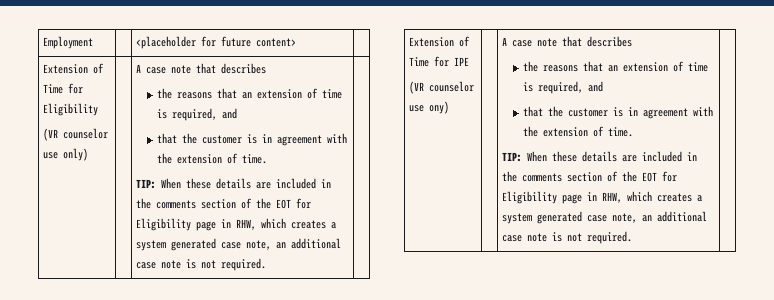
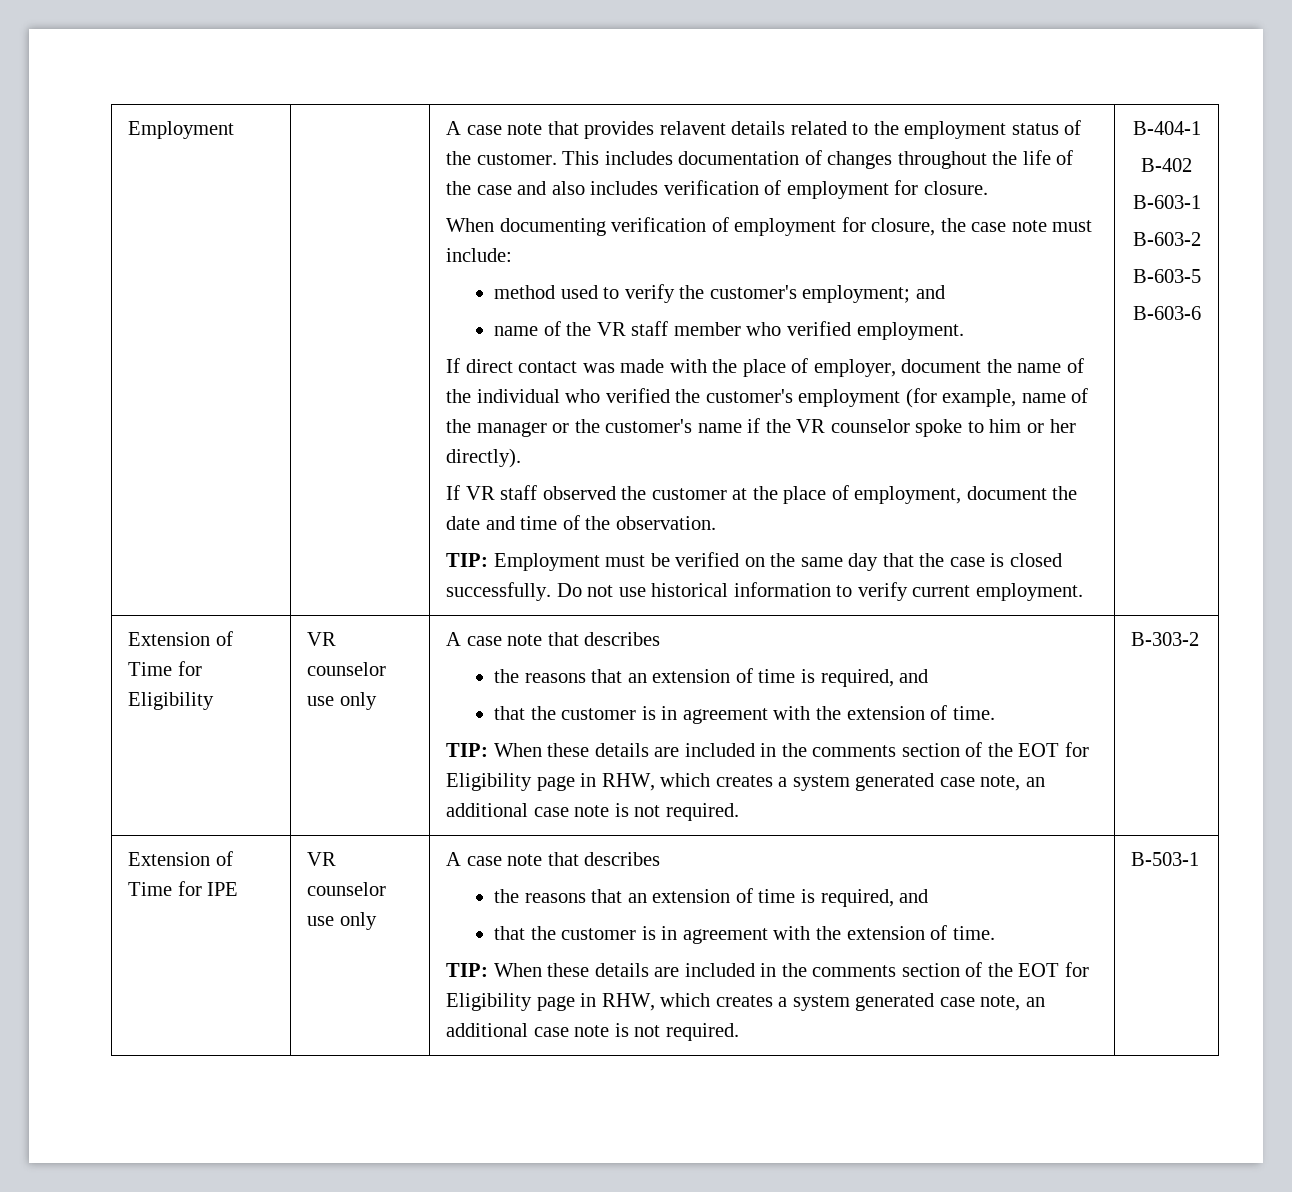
[136,36,297,49] <placeholder for future content> | -> [446,120,1082,139] [446,150,1074,169] [446,180,988,199] [446,217,1093,236] [446,248,513,262] [494,284,945,303] [494,321,964,340] [446,358,1085,377] [446,388,1089,408] [446,418,1076,437] [446,448,522,468] [446,485,1078,504] [446,515,716,530] [446,552,1063,571] [446,582,1083,601] [1132,121,1201,135] [1141,158,1192,172] [1132,195,1201,209] [1132,232,1201,246] [1132,269,1201,283] [1132,306,1201,320] A case note that provides relavent details related to the employment status of the customer. This includes documentation of changes throughout the life of the case and also includes verification of employment for closure. // When documenting verification of employment for closure, the case note must include: // method used to verify the customer's employment; and // name of the VR staff member who verified employment. // If direct contact was made with the place of employer, document the name of the individual who verified the customer's employment (for example, name of the manager or the customer's name if the VR counselor spoke to him or her directly). // If VR staff observed the customer at the place of employment, document the date and time of the observation. // TIP: Employment must be verified on the same day that the case is closed successfully. Do not use historical information to verify current employment. | B-404-1 // B-402 // B-603-1 // B-603-2 // B-603-5 // B-603-6
[43,128,109,141] [43,148,89,161] // (VR counselor use only) | -> [307,632,337,646] [307,662,387,676] [307,692,377,710] | VR counselor use only
(267, 264) none -> [1131,632,1200,646] B-303-2
[409,81,475,94] [409,101,450,114] // (VR counselor use ony) | -> [307,852,337,866] [307,882,387,896] [307,912,377,930] | VR counselor use only
(633, 237) none -> [1131,852,1200,866] B-503-1

